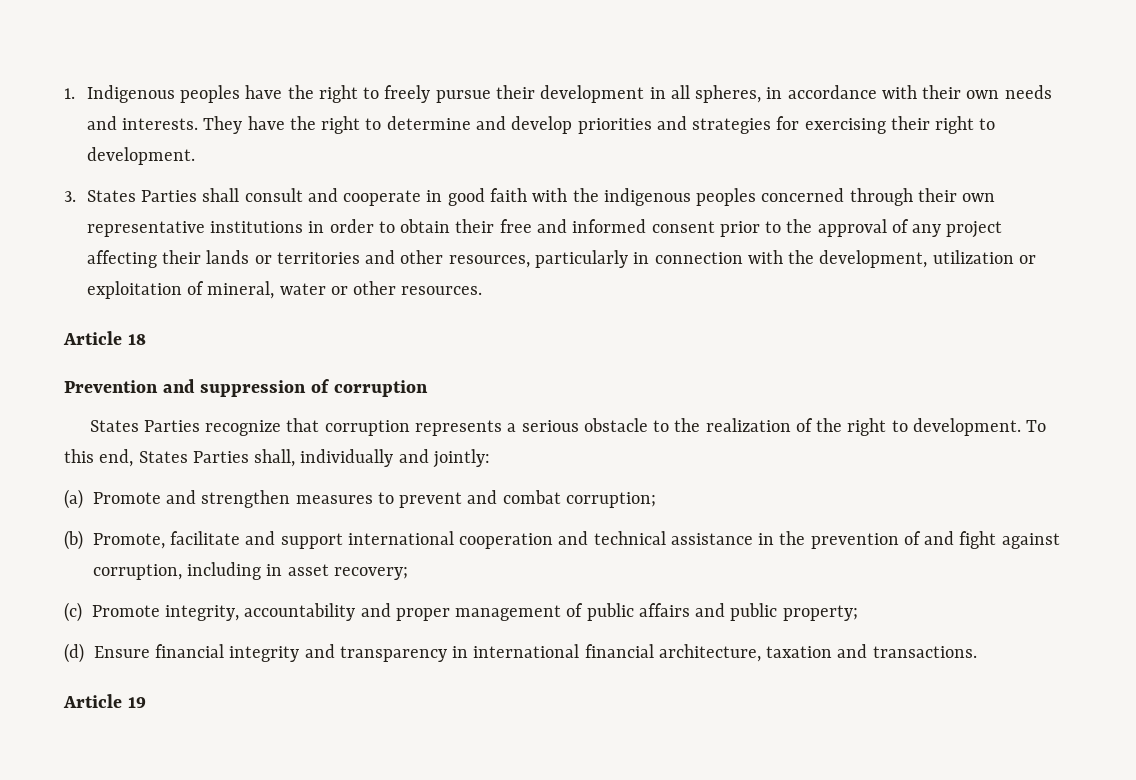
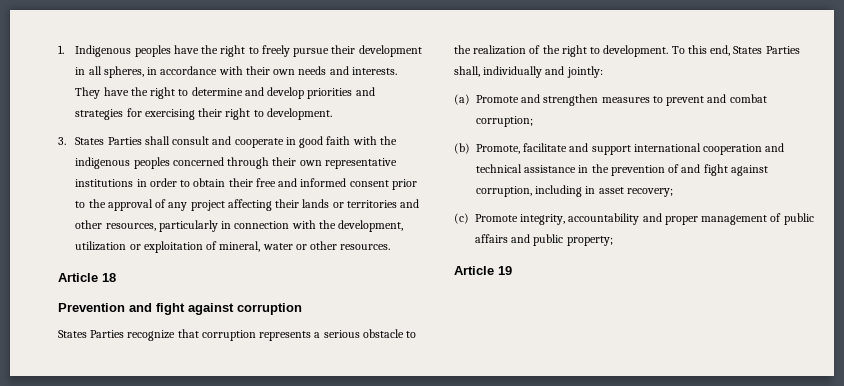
[200,379,331,397] suppression of -> [156,303,234,315] fight against
[64,643,977,663] // (d) Ensure financial integrity and transparency in international financial architecture, taxation and transactions. -> (613, 241) none

